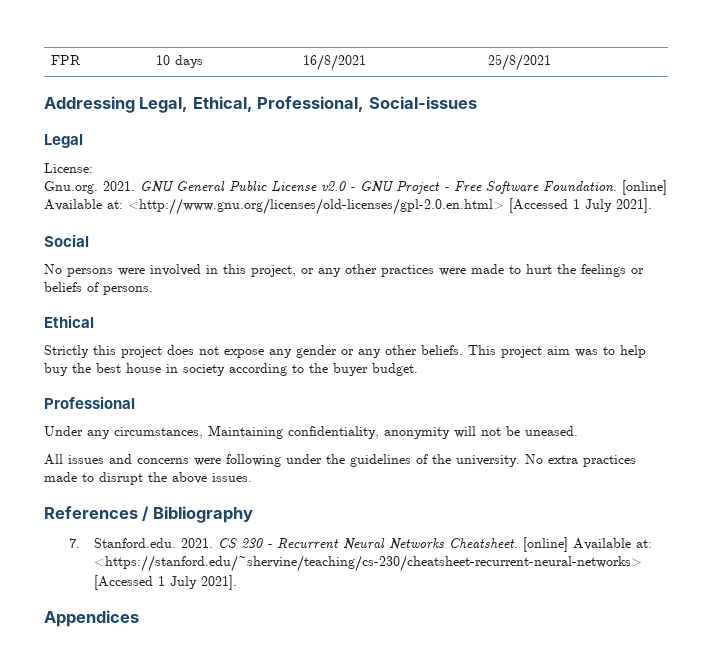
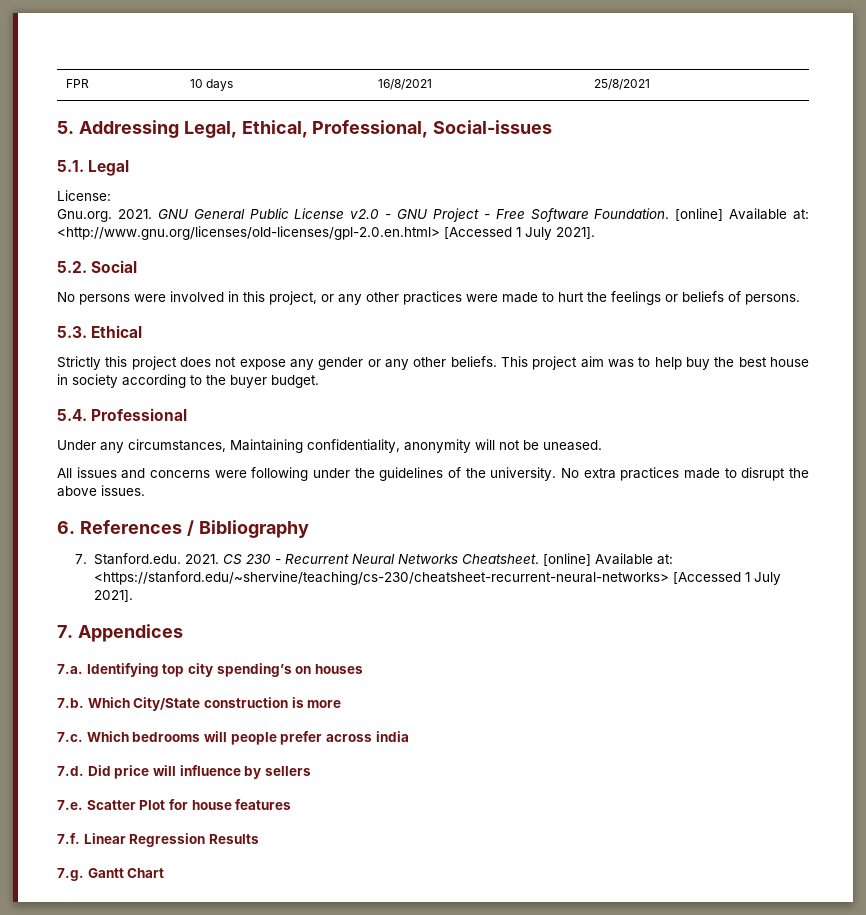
(552, 62) none -> [57,121,74,134] 5.
(477, 102) none -> [57,160,84,172] 5.1.
(652, 205) none -> [57,261,87,273] 5.2.
(153, 290) none -> [57,326,87,338] 5.3.
(418, 369) none -> [57,409,87,421] 5.4.
(252, 477) none -> [57,521,75,534] 6.
(238, 582) none -> [57,625,73,638] 7.
(139, 618) none -> [57,663,363,677] [57,697,342,711] [57,731,409,745] [57,765,311,779] [57,799,292,810] [57,833,259,847] [57,868,165,881] // 7.a. Identifying top city spending’s on houses // 7.b. Which City/State construction is more // 7.c. Which bedrooms will people prefer across india // 7.d. Did price will influence by sellers // 7.e. Scatter Plot for house features // 7.f. Linear Regression Results // 7.g. Gantt Chart

